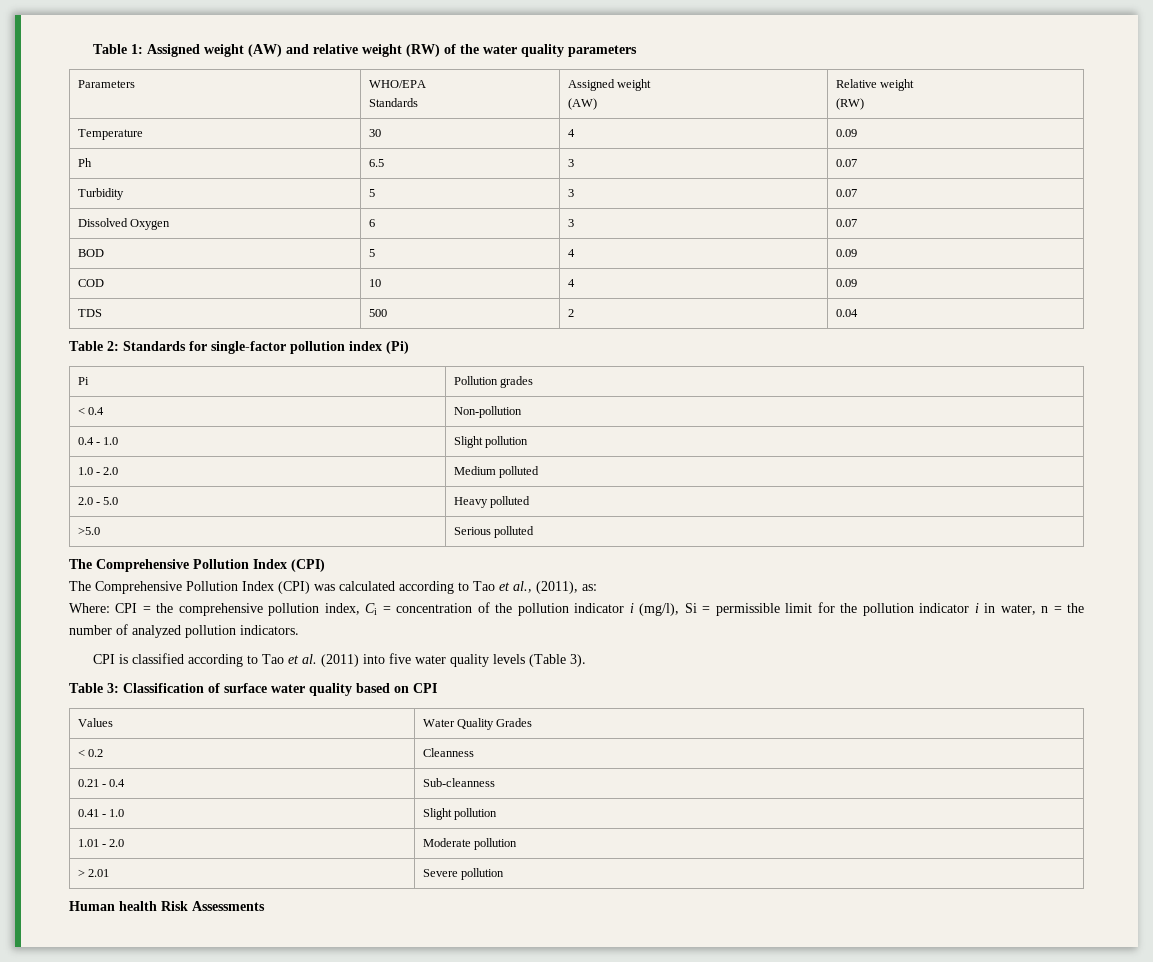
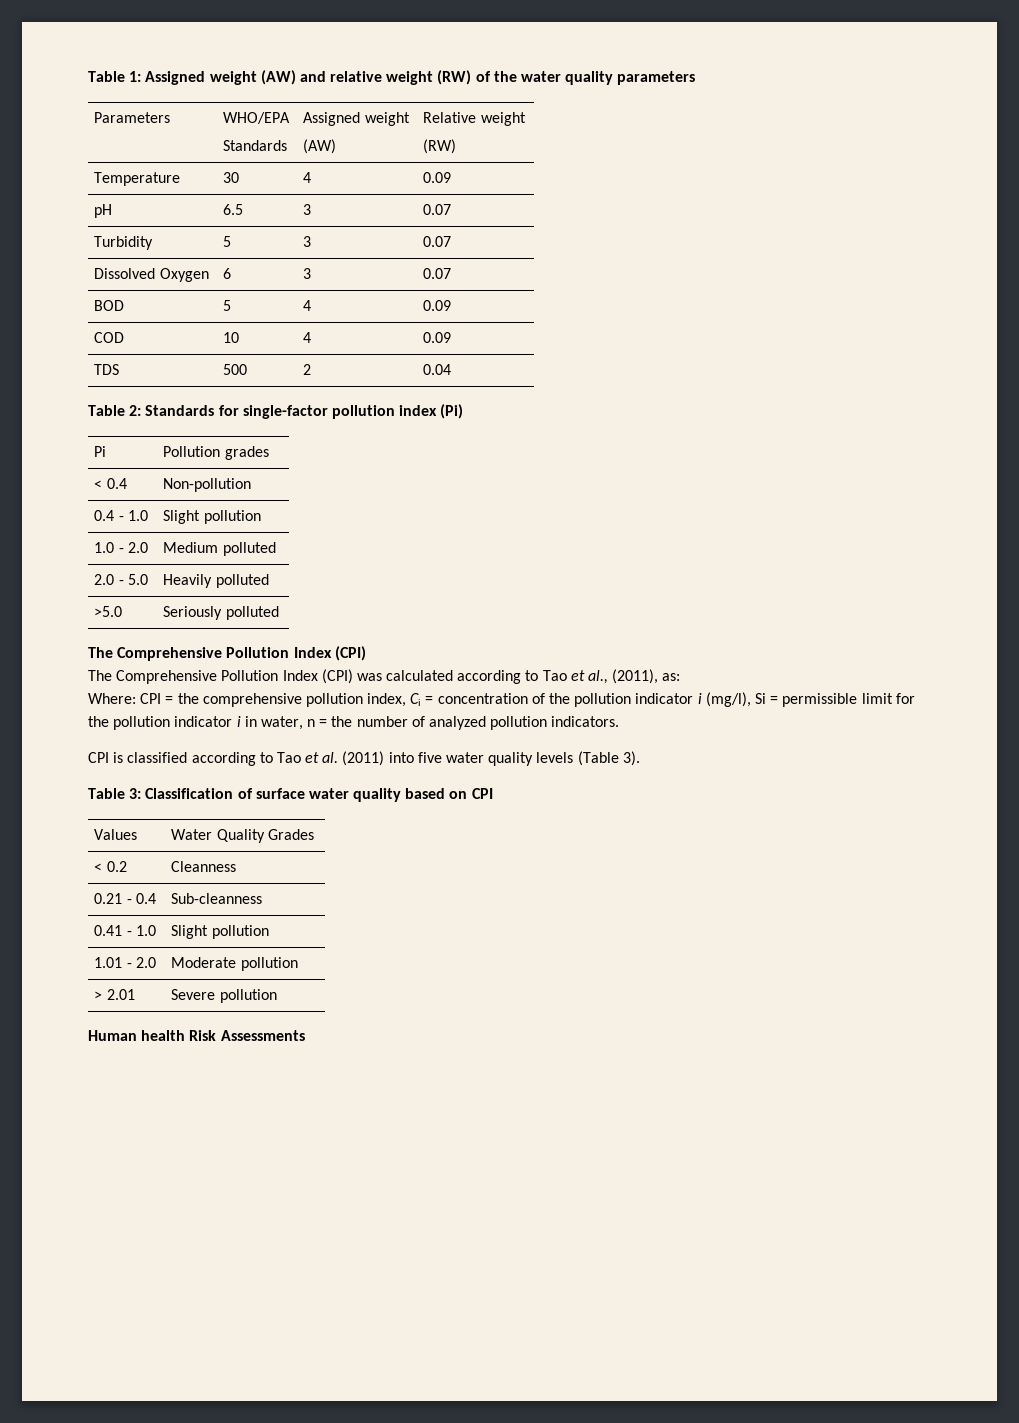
[77,158,92,167] Ph -> [94,204,113,218] pH
[453,497,488,508] Heavy -> [163,574,213,588] Heavily
[453,527,491,535] Serious -> [163,606,223,620] Seriously

